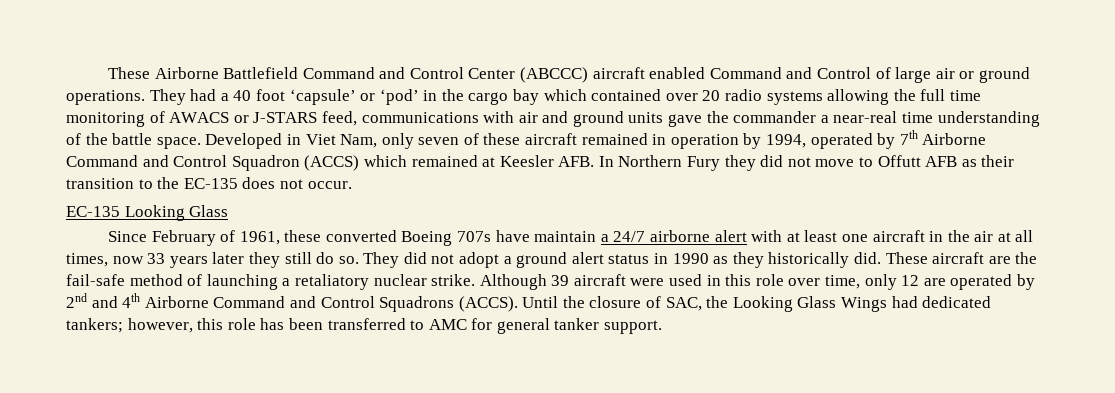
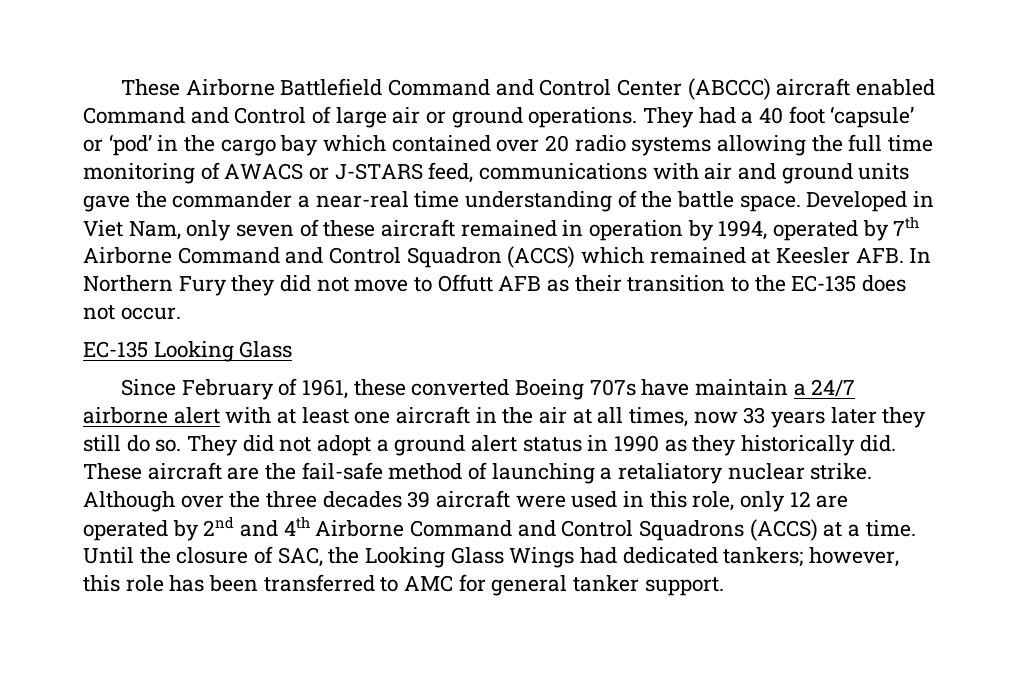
(547, 282) none -> [180,491,402,508] over the three decades
[755,274,861,289] role over time, -> [692,491,735,511] role,
[458,296,518,312] (ACCS). -> [749,519,916,541] (ACCS) at a time.

